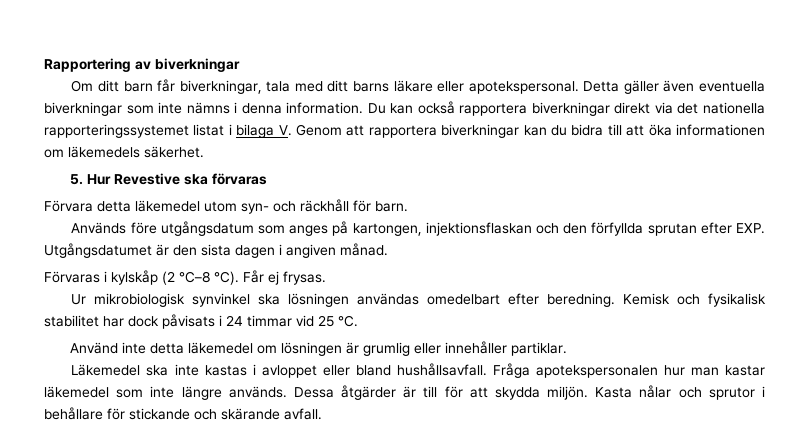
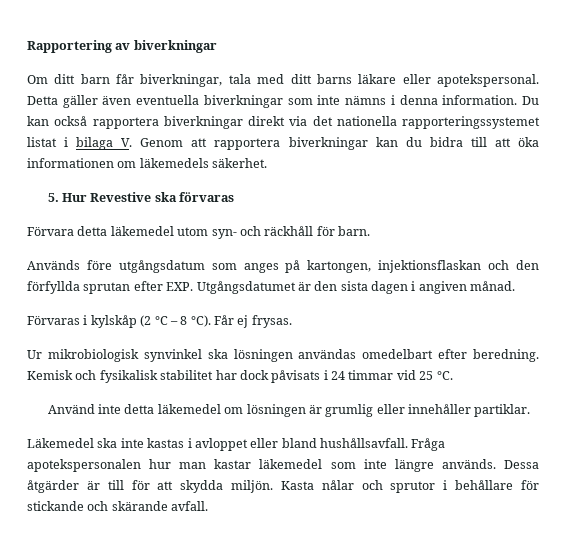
[179,271,210,283] °C–8 -> [154,316,188,325] °C – 8

